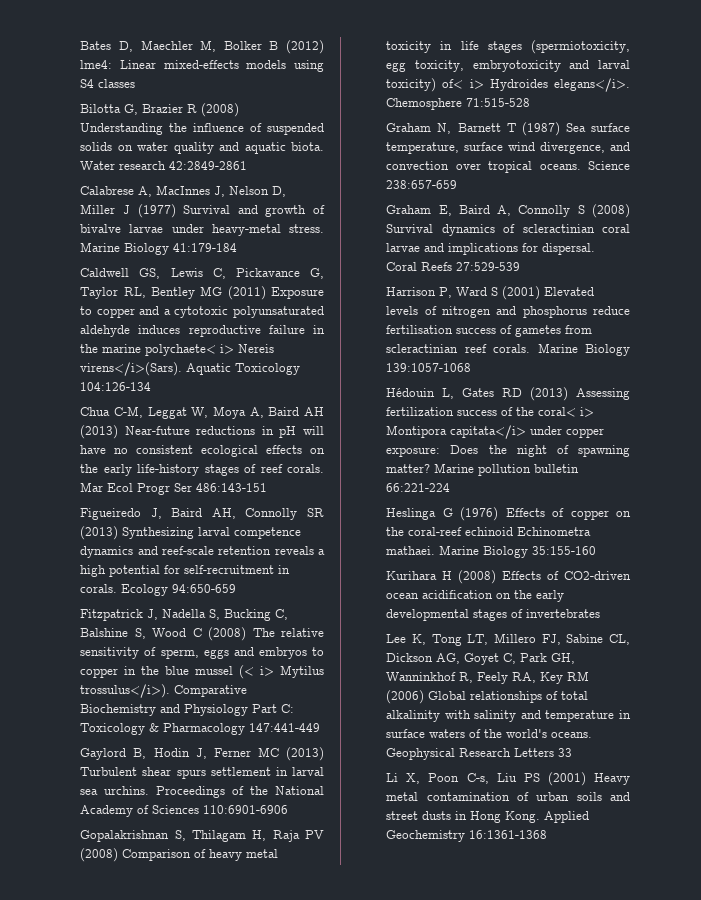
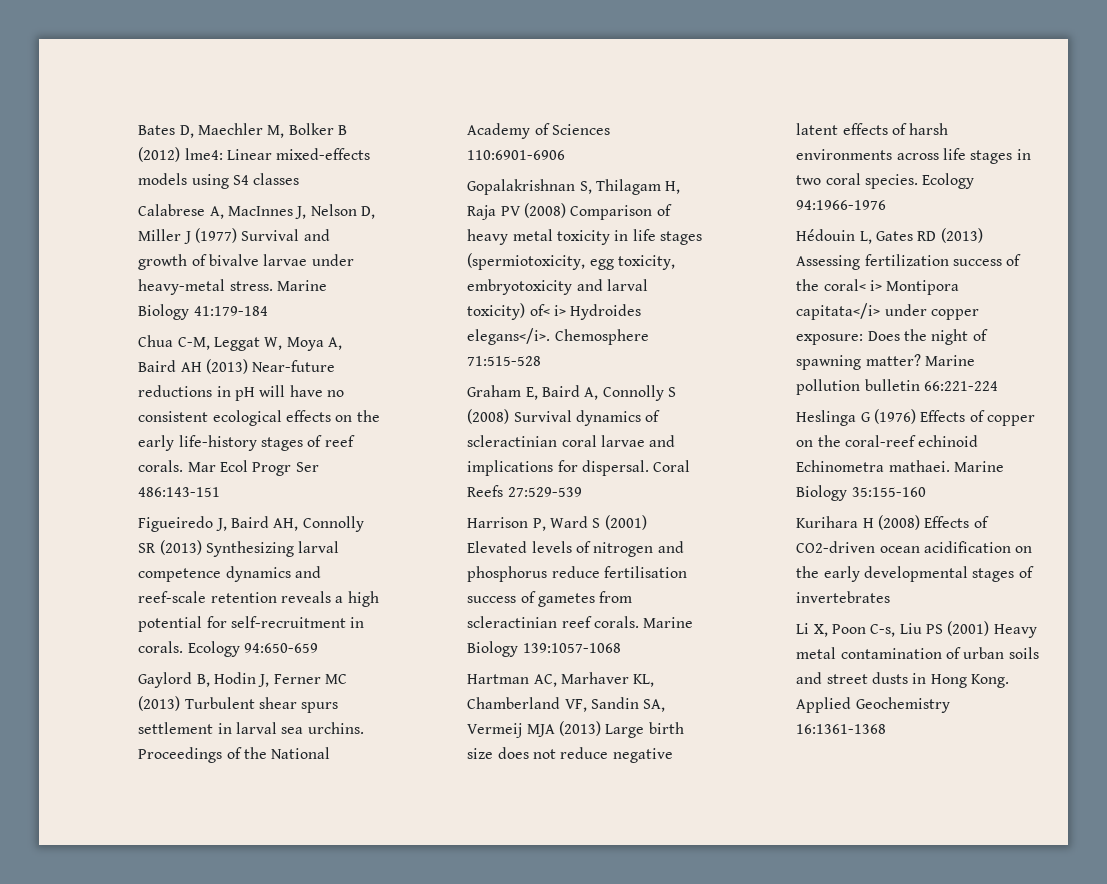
[80,103,240,117] [80,123,324,135] [80,142,324,154] [80,161,248,170] // Bilotta G, Brazier R (2008) Understanding the influence of suspended solids on water quality and aquatic biota. Water research 42:2849-2861 -> (300, 179) none
[80,268,324,279] [80,286,324,300] [80,306,324,318] [80,325,325,337] [80,344,275,356] [80,362,301,376] [80,382,152,391] // Caldwell GS, Lewis C, Pickavance G, Taylor RL, Bentley MG (2011) Exposure to copper and a cytotoxic polyunsaturated aldehyde induces reproductive failure in the marine polychaete< i> Nereis virens</i>(Sars). Aquatic Toxicology 104:126-134 -> (268, 311) none
[80,609,289,621] [80,627,324,641] [80,647,325,659] [80,665,325,679] [80,684,248,698] [80,704,295,716] [80,723,321,735] // Fitzpatrick J, Nadella S, Bucking C, Balshine S, Wood C (2008) The relative sensitivity of sperm, eggs and embryos to copper in the blue mussel (< i> Mytilus trossulus</i>). Comparative Biochemistry and Physiology Part C: Toxicology & Pharmacology 147:441-449 -> (318, 648) none
[386,122,630,136] [386,142,630,154] [386,161,630,173] [386,180,458,189] // Graham N, Barnett T (1987) Sea surface temperature, surface wind divergence, and convection over tropical oceans. Science 238:657-659 -> (542, 361) none
(472, 367) none -> [467,672,655,687] [467,697,666,712] [467,721,684,738] [467,747,673,763] [796,123,949,135] [796,148,1031,164] [796,173,975,189] [796,200,887,210] // Hartman AC, Marhaver KL, Chamberland VF, Sandin SA, Vermeij MJA (2013) Large birth size does not reduce negative latent effects of harsh environments across life stages in two coral species. Ecology 94:1966-1976
[386,633,630,646] [386,653,576,665] [386,671,590,684] [386,690,589,704] [386,710,631,722] [386,729,593,738] [386,748,573,760] // Lee K, Tong LT, Millero FJ, Sabine CL, Dickson AG, Goyet C, Park GH, Wanninkhof R, Feely RA, Key RM (2006) Global relationships of total alkalinity with salinity and temperature in surface waters of the world's oceans. Geophysical Research Letters 33 -> (891, 597) none

